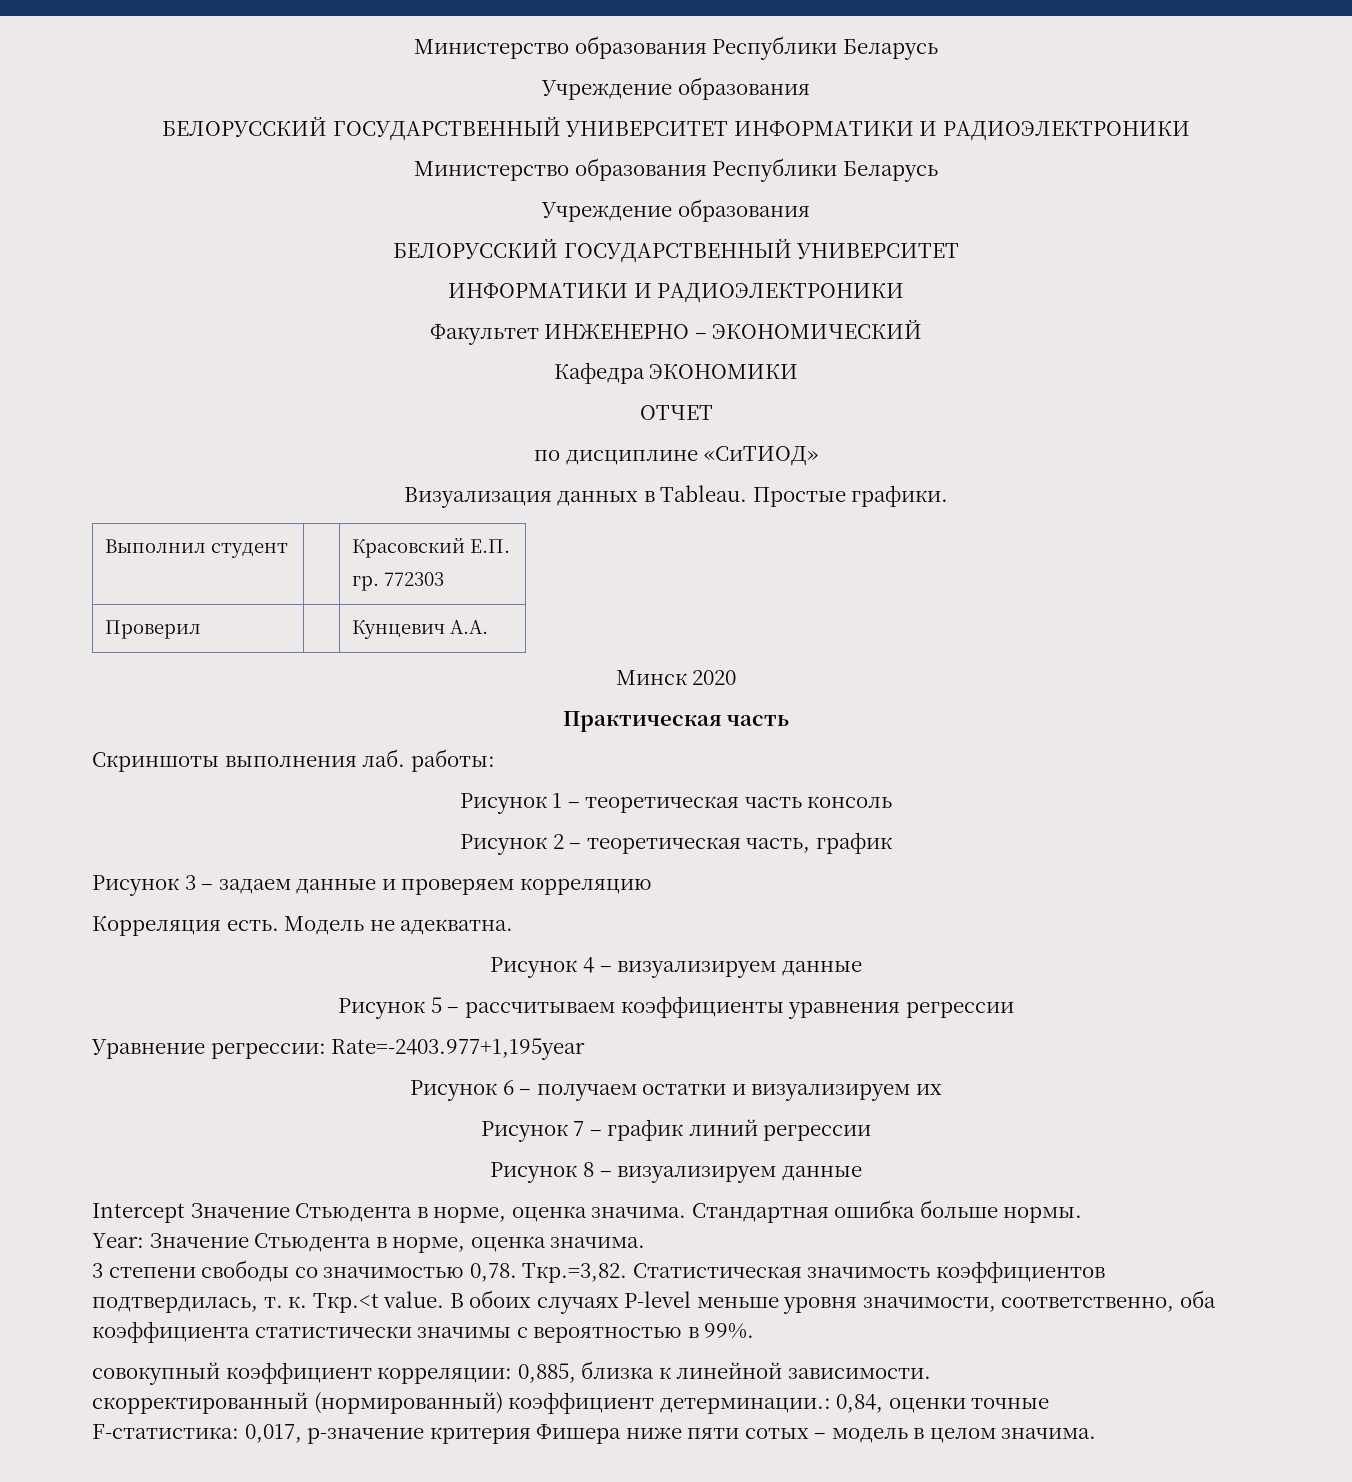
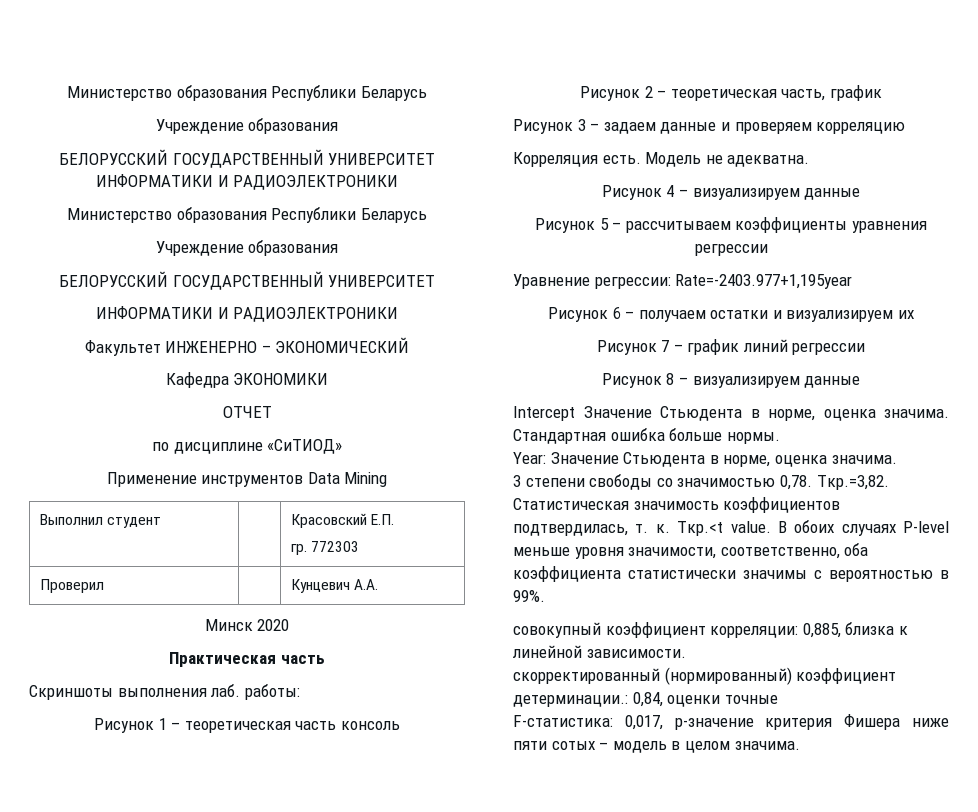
[403,485,949,508] Визуализация данных в Tableau. Простые графики. -> [106,472,388,487] Применение инструментов Data Mining

